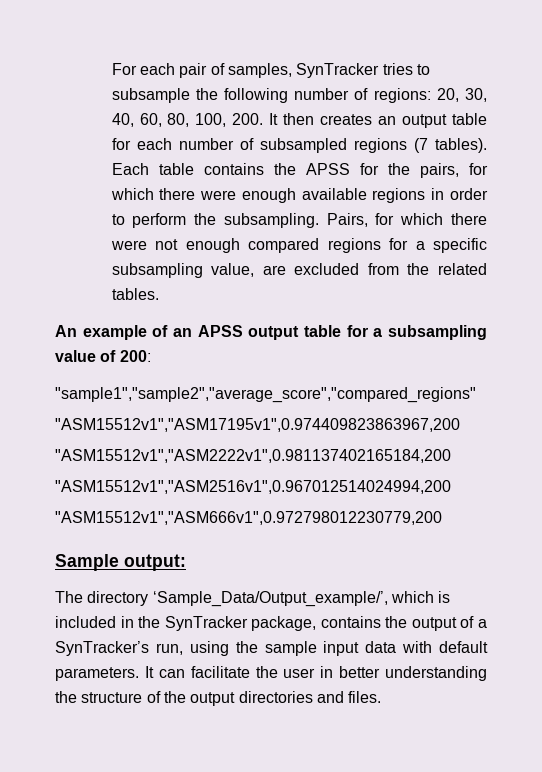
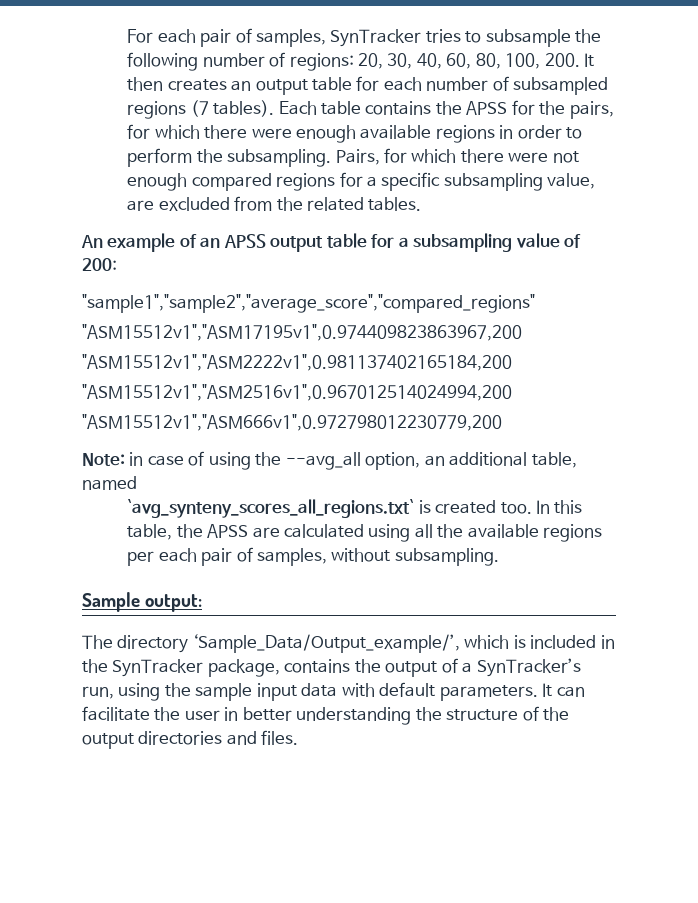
(442, 518) none -> [82,451,577,470] [82,476,137,490] [127,499,583,518] [127,524,603,542] [127,547,499,566] // Note: in case of using the --avg_all option, an additional table, named // `avg_synteny_scores_all_regions.txt` is created too. In this table, the APSS are calculated using all the available regions per each pair of samples, without subsampling.

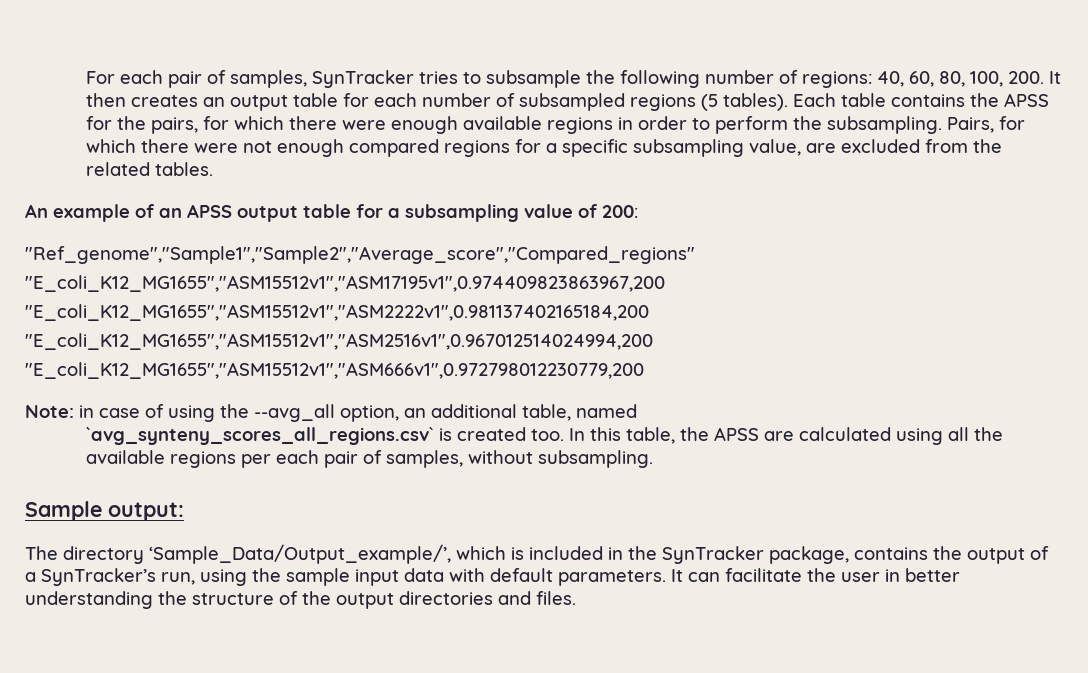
[357,53,413,69] 20, 30, -> (873, 79) none
[190,100,209,117] (7 -> [701,94,719,111] (5
[82,294,535,313] [82,324,522,341] [82,354,512,371] [82,384,512,401] [82,414,502,431] "sample1","sample2","average_score","compared_regions" // "ASM15512v1","ASM17195v1",0.974409823863967,200 // "ASM15512v1","ASM2222v1",0.981137402165184,200 // "ASM15512v1","ASM2516v1",0.967012514024994,200 // "ASM15512v1","ASM666v1",0.972798012230779,200 -> [25,246,695,264] [25,275,665,292] [25,304,649,321] [25,333,653,350] [25,362,644,379] "Ref_genome","Sample1","Sample2","Average_score","Compared_regions" // "E_coli_K12_MG1655","ASM15512v1","ASM17195v1",0.974409823863967,200 // "E_coli_K12_MG1655","ASM15512v1","ASM2222v1",0.981137402165184,200 // "E_coli_K12_MG1655","ASM15512v1","ASM2516v1",0.967012514024994,200 // "E_coli_K12_MG1655","ASM15512v1","ASM666v1",0.972798012230779,200
[127,499,415,518] `avg_synteny_scores_all_regions.txt` -> [86,427,435,445] `avg_synteny_scores_all_regions.csv`

